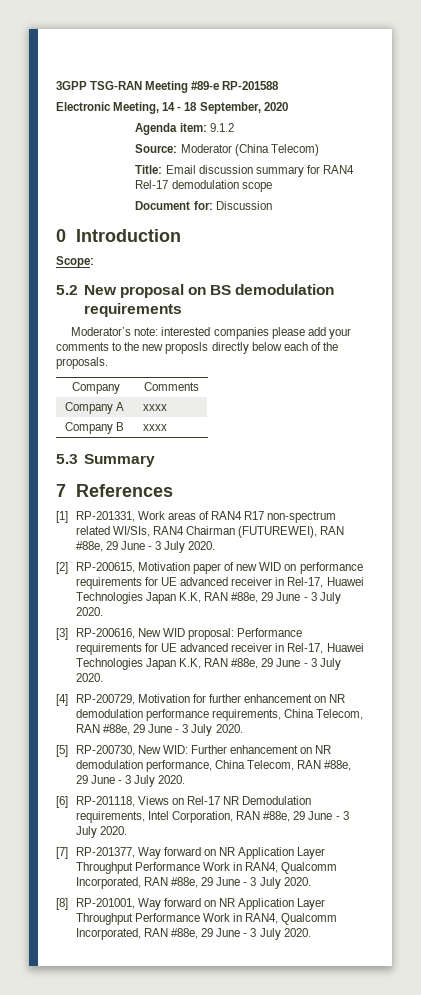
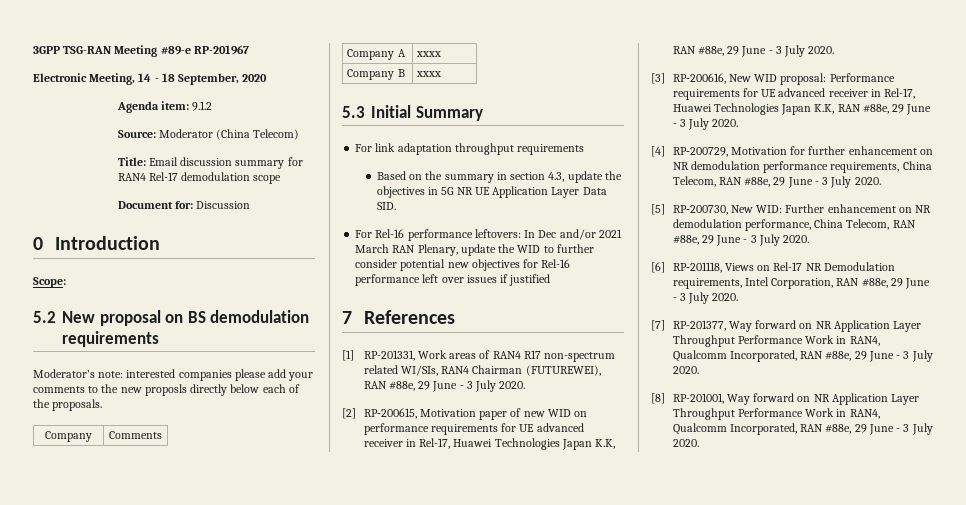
[222,81,280,90] RP-201588 -> [193,45,249,55] RP-201967
(78, 459) none -> [371,105,411,118] Initial
(155, 460) none -> [355,143,585,155] [376,171,622,183] [376,186,607,198] [376,202,396,210] [355,229,622,241] [355,244,594,256] [355,259,571,271] [355,274,551,286] // For link adaptation throughput requirements // Based on the summary in section 4.3, update the objectives in 5G NR UE Application Layer Data SID. // For Rel-16 performance leftovers: In Dec and/or 2021 March RAN Plenary, update the WID to further consider potential new objectives for Rel-16 performance left over issues if justified

